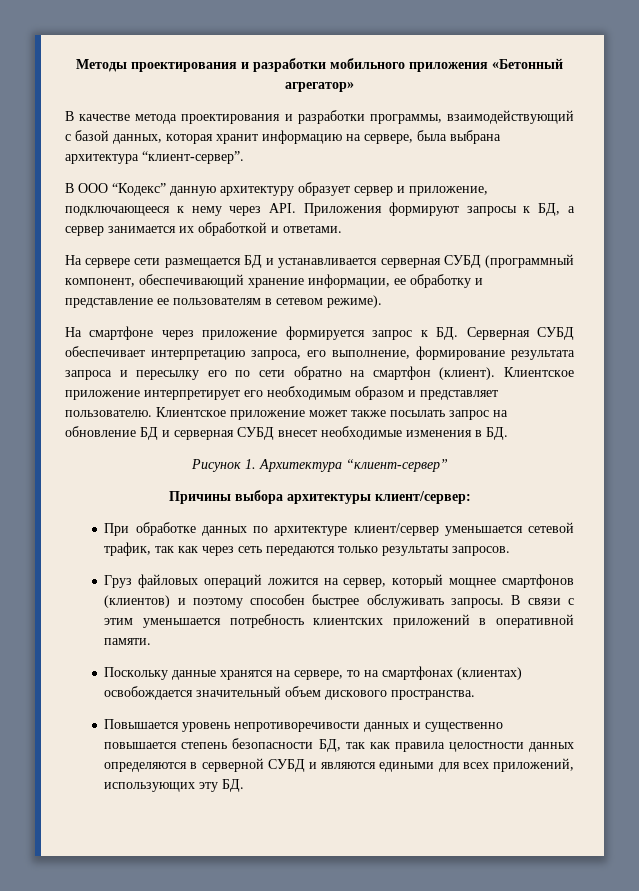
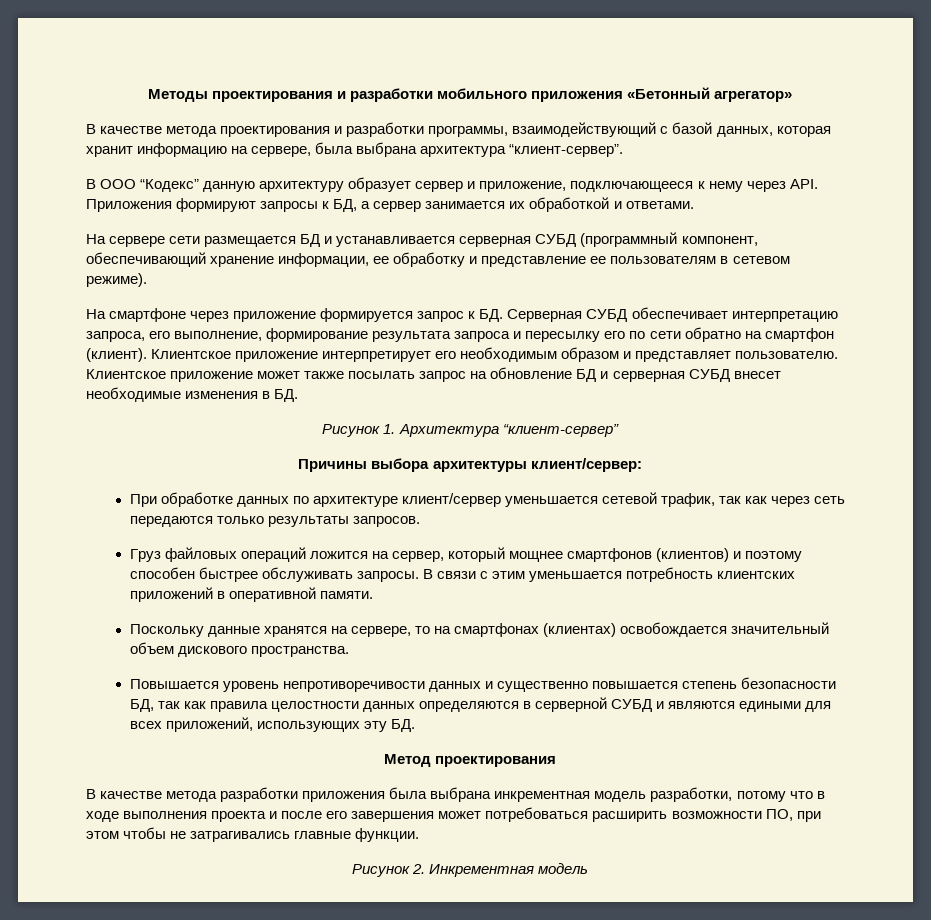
(245, 785) none -> [383,754,557,767] [86,787,825,802] [86,807,821,822] [86,827,420,842] [351,863,589,877] // Метод проектирования // В качестве метода разработки приложения была выбрана инкрементная модель разработки, потому что в ходе выполнения проекта и после его завершения может потребоваться расширить возможности ПО, при этом чтобы не затрагивались главные функции. // Рисунок 2. Инкрементная модель

